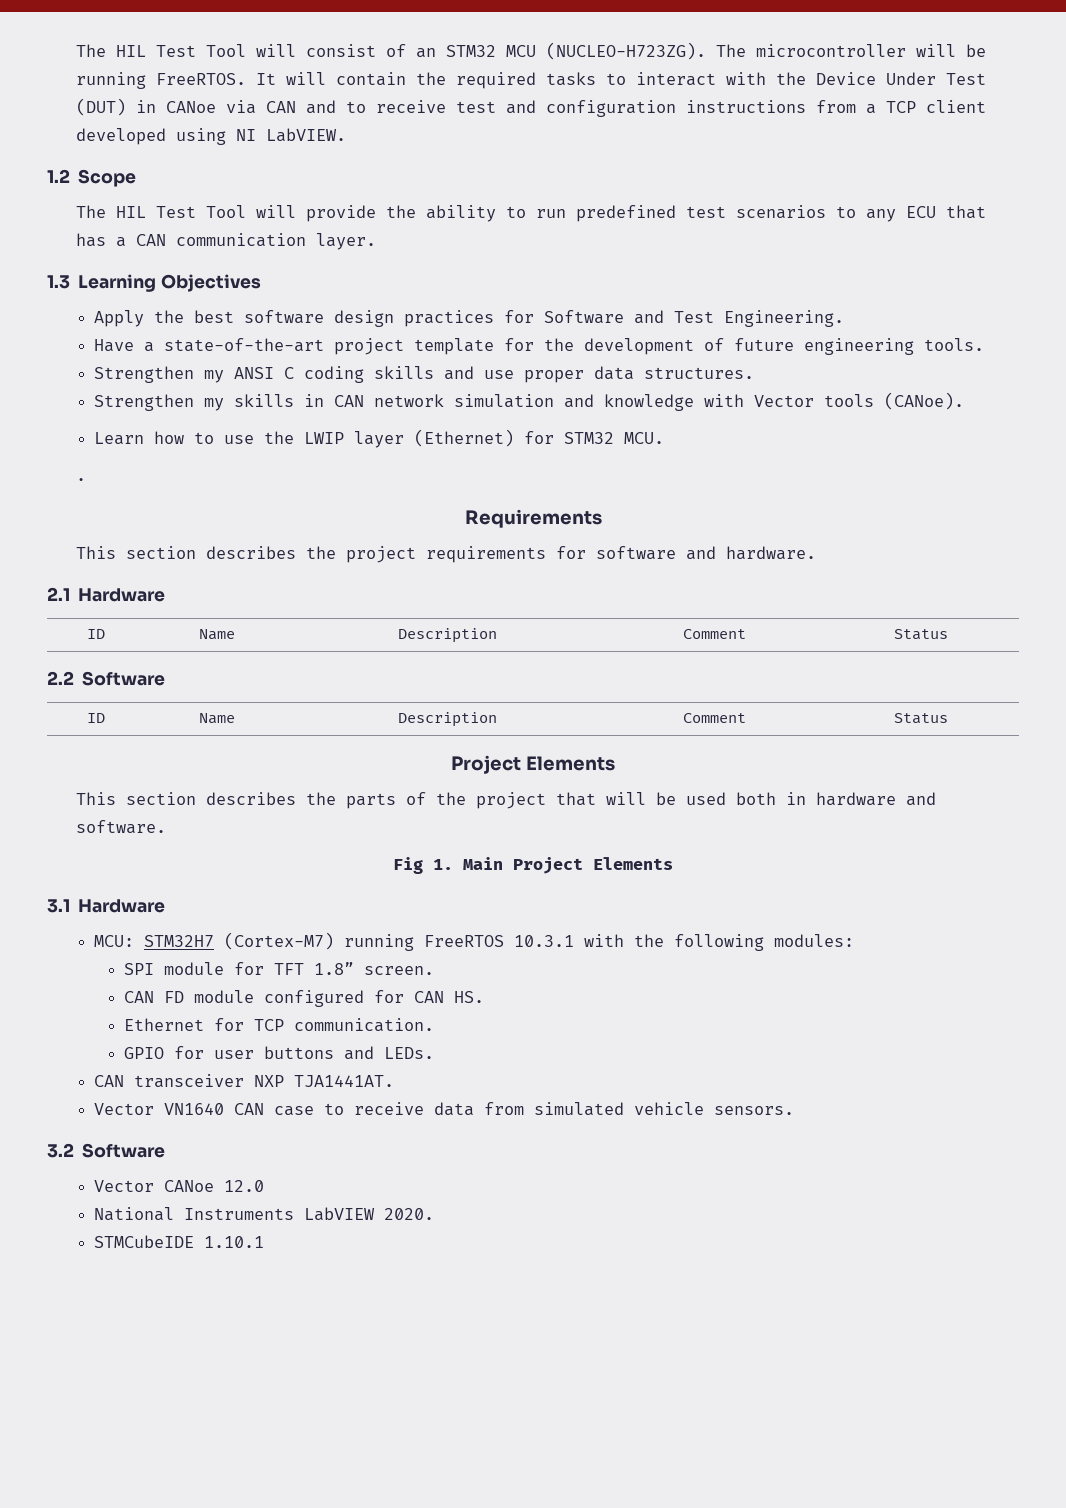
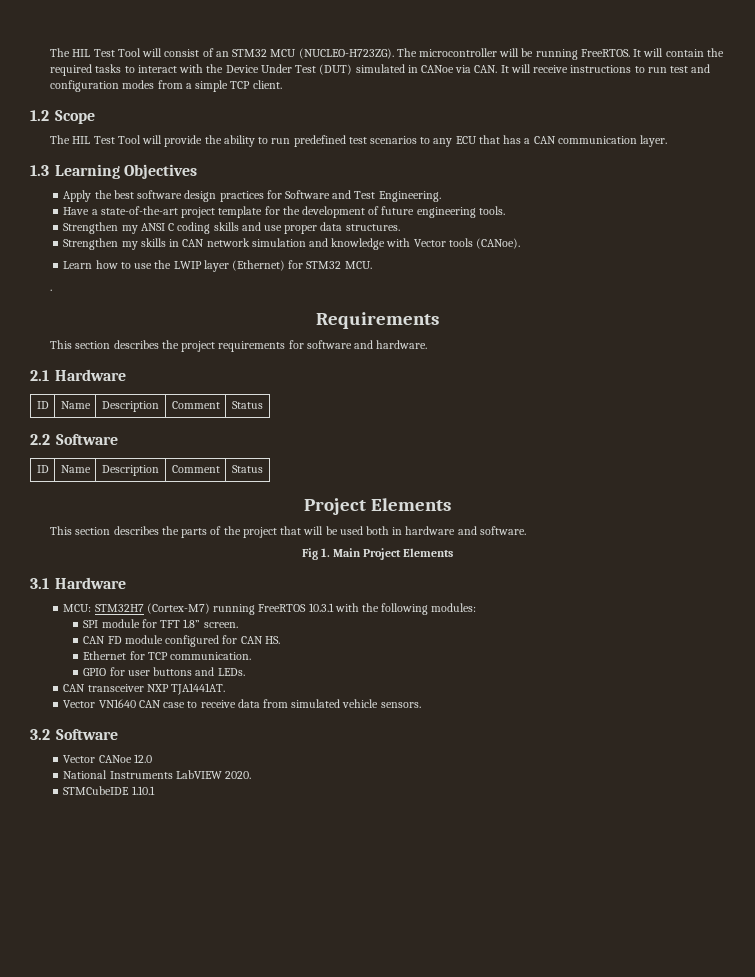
(127, 107) none -> [355,64,405,73] simulated
[266,100,447,114] CAN and to receive -> [474,64,667,73] CAN. It will receive instructions to run
[686,100,807,113] instructions -> [122,80,155,89] modes
[886,100,987,113] [76,128,347,145] TCP client developed using NI LabVIEW. -> [195,80,282,92] simple TCP client.

